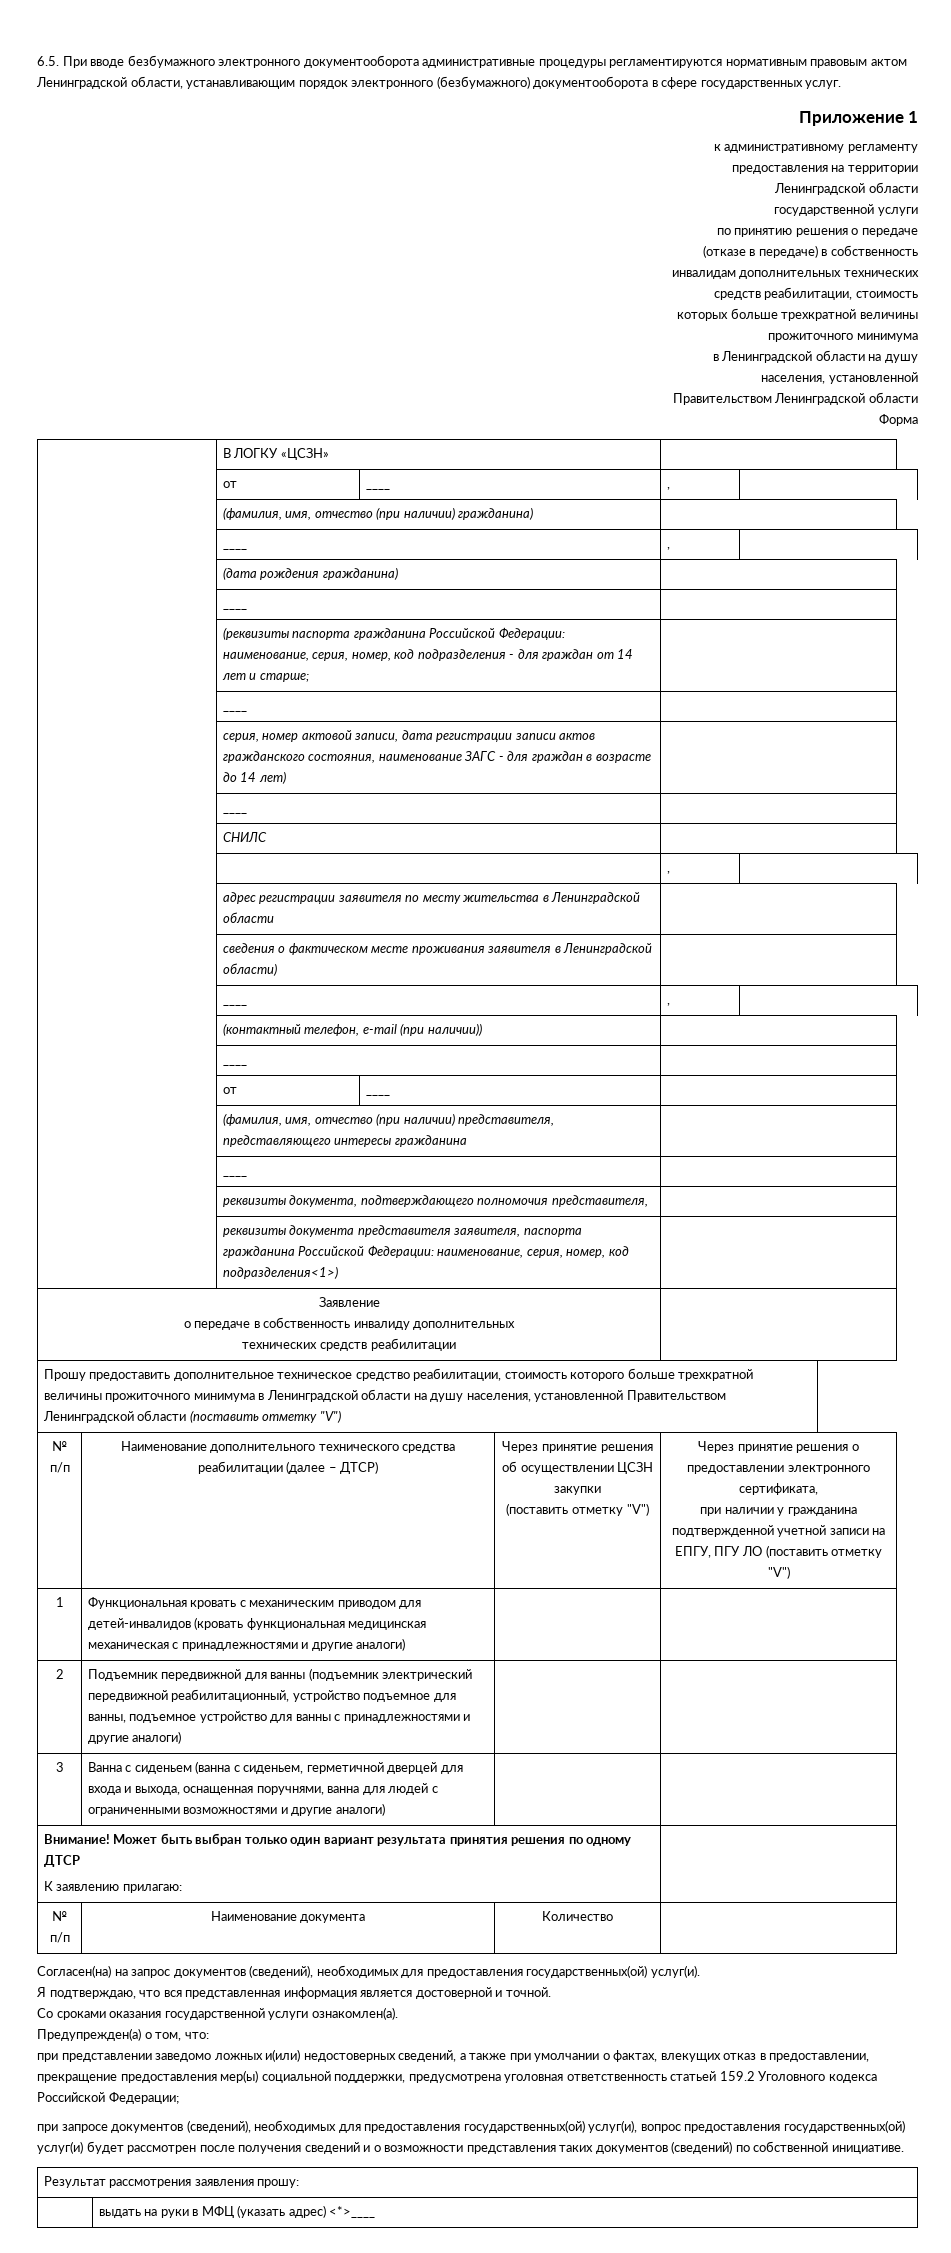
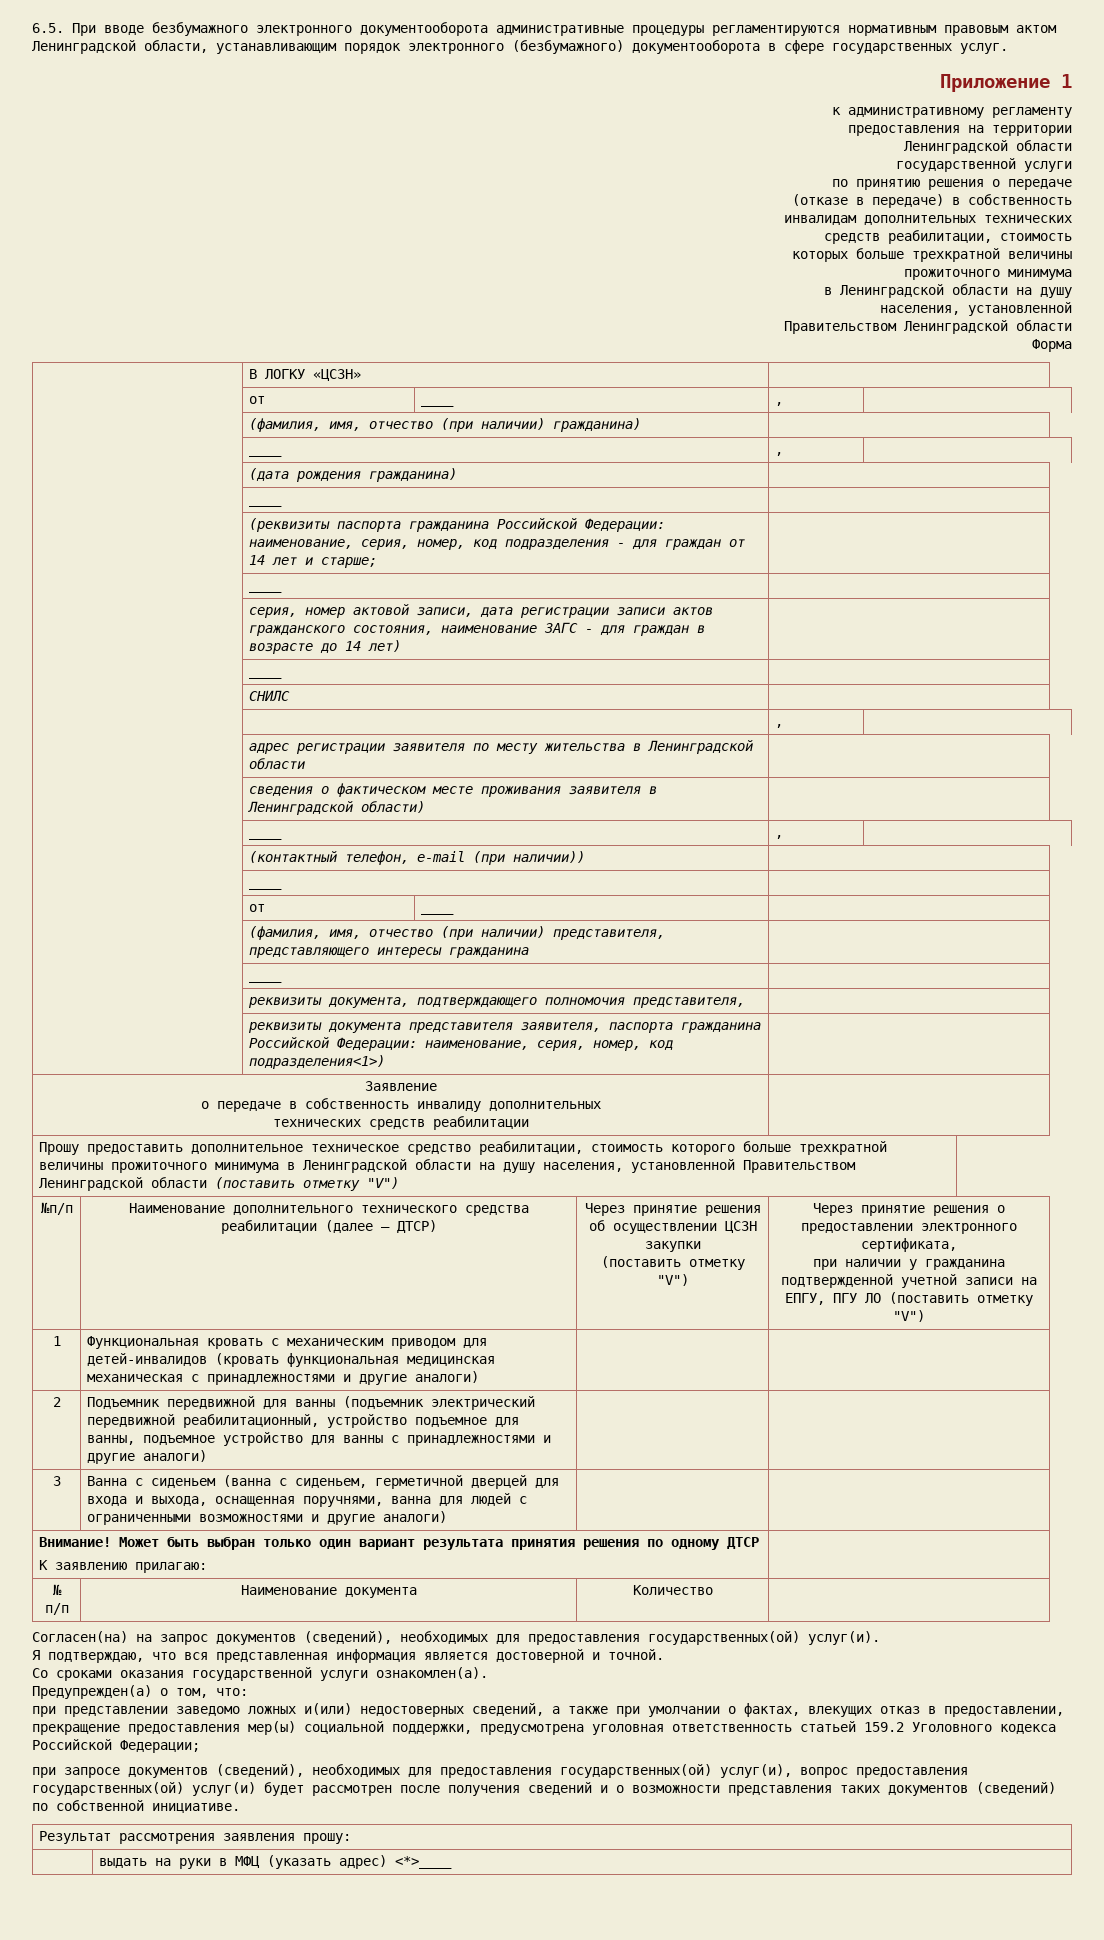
[52,1441,67,1451] [49,1462,70,1473] № п/п -> [40,1202,73,1215] №п/п

